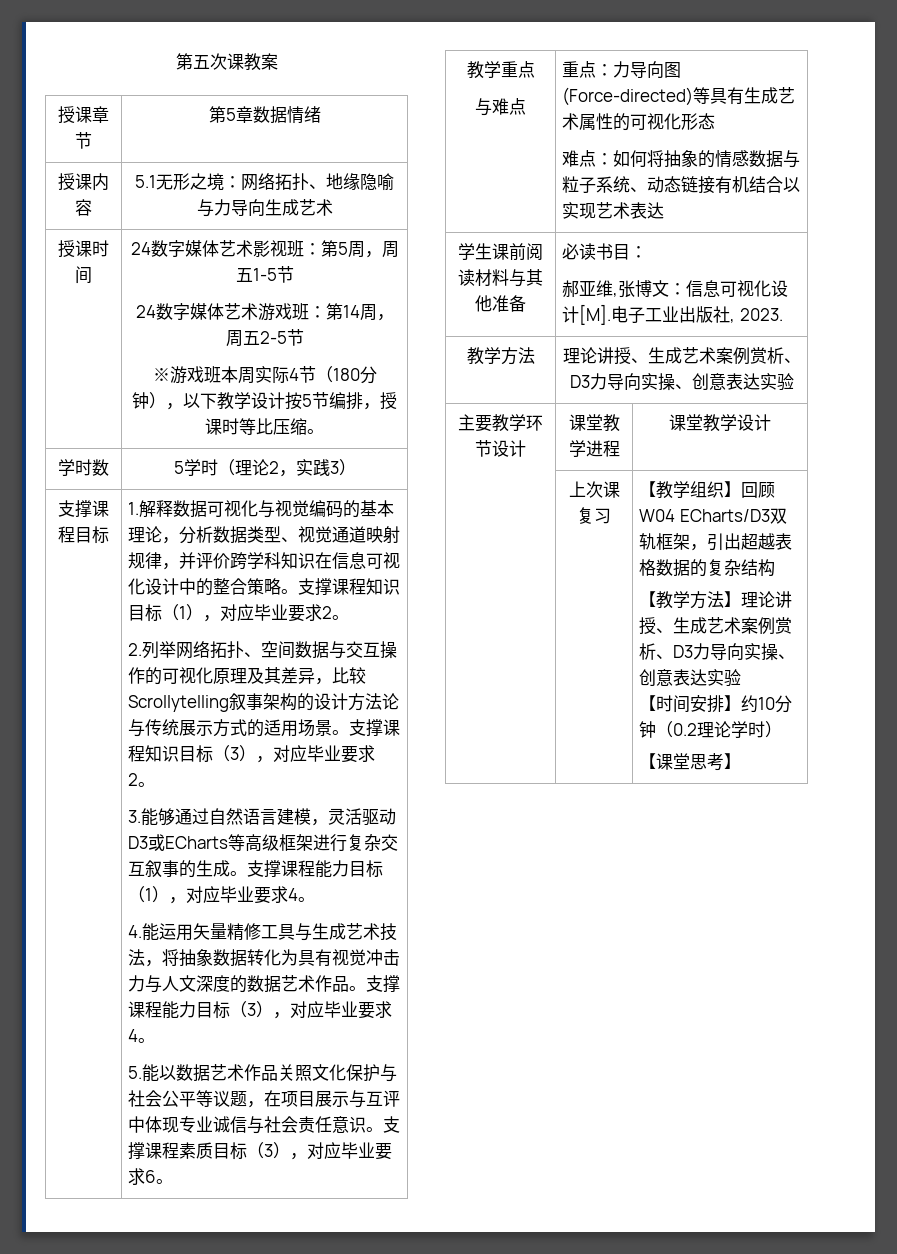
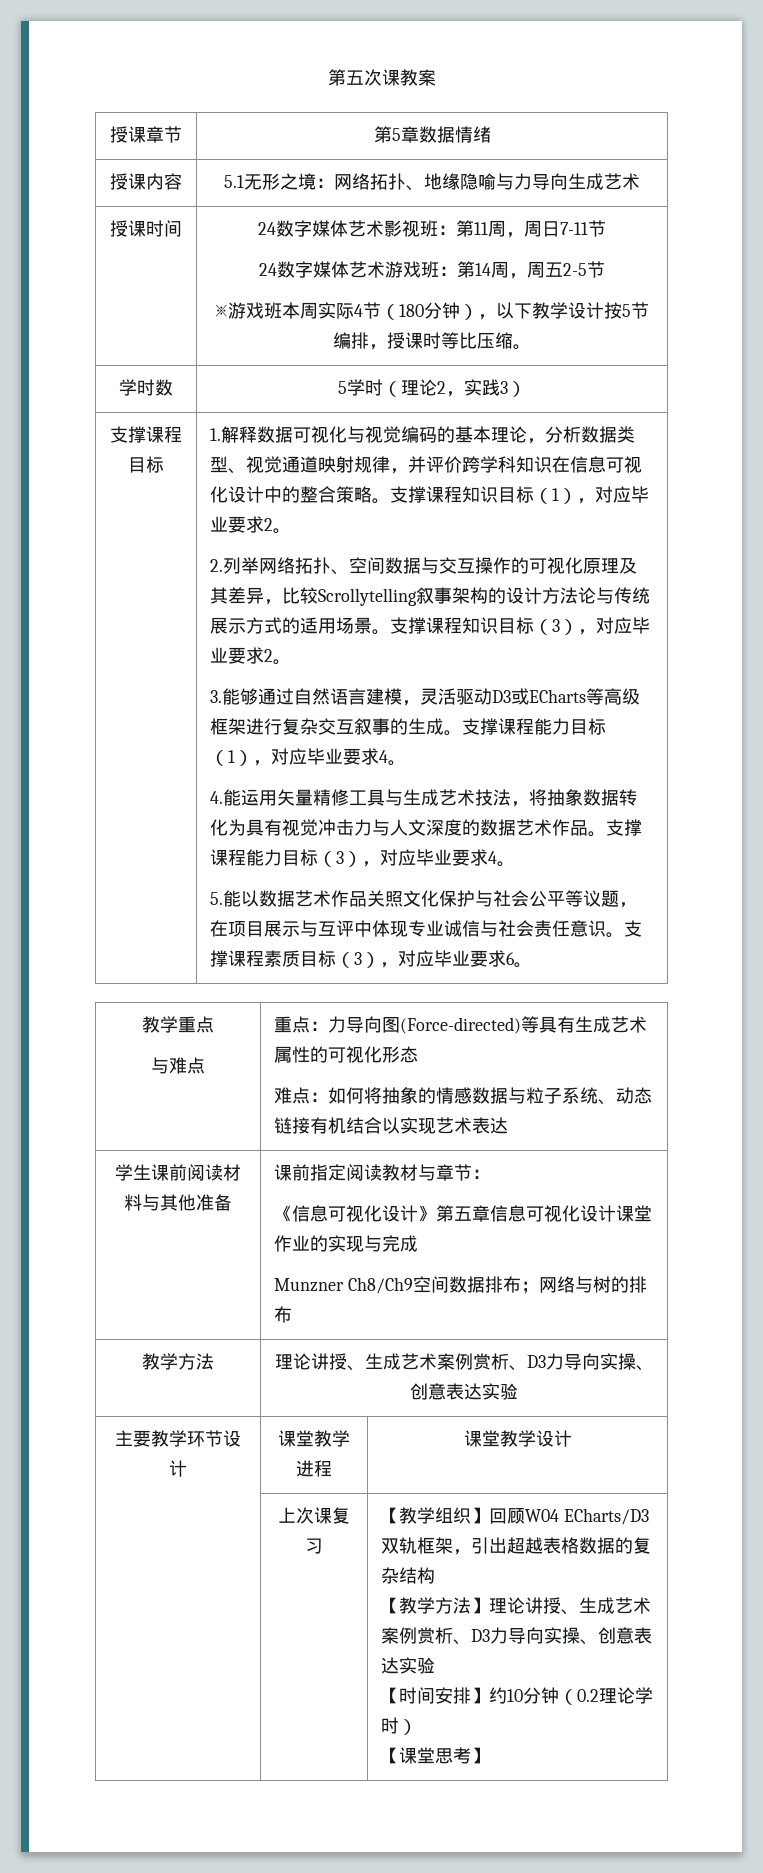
[337,241,399,258] [235,268,277,282] 5周，周五1-5 -> [474,220,588,238] 11周，周日7-11
[562,243,648,260] [562,280,789,298] [562,304,784,325] 必读书目： // 郝亚维,张博文：信息可视化设计[M].电子工业出版社, 2023. -> [274,1164,491,1181] [274,1205,653,1222] [274,1235,419,1252] [274,1276,648,1294] [274,1306,293,1323] 课前指定阅读教材与章节： // 《信息可视化设计》第五章信息可视化设计课堂作业的实现与完成 // Munzner Ch8/Ch9空间数据排布；网络与树的排布

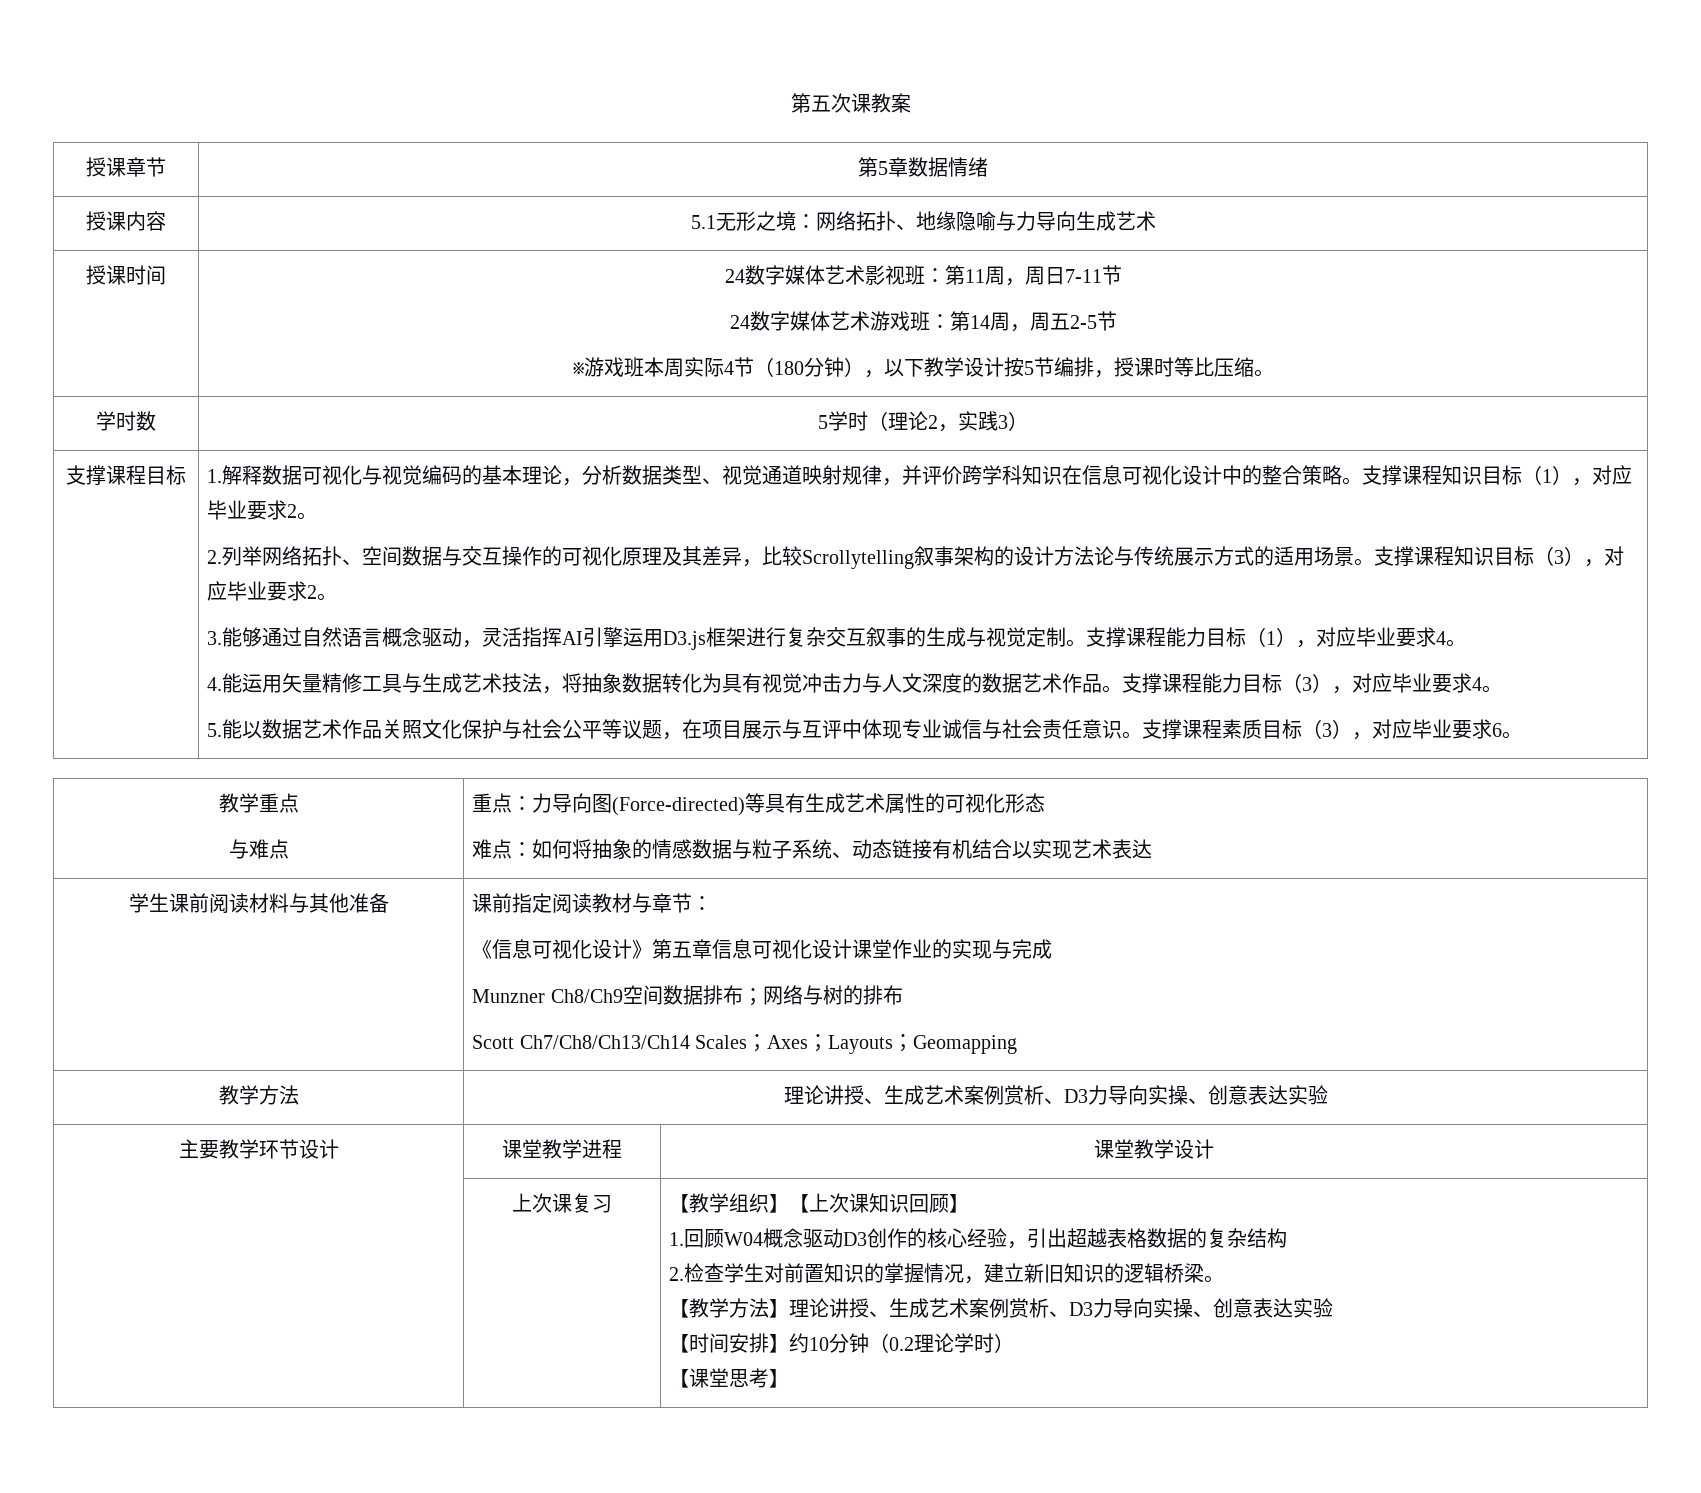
[366,688,641,706] 建模，灵活驱动D3或ECharts等高级 -> [382,627,707,650] 概念驱动，灵活指挥AI引擎运用D3.js
(445, 726) none -> [966,627,1067,647] 与视觉定制
(293, 1314) none -> [472,1034,1018,1054] // Scott Ch7/Ch8/Ch13/Ch14 Scales；Axes；Layouts；Geomapping
[489,1508,650,1525] [381,1537,454,1554] 回顾W04 ECharts/D3双轨框架 -> [789,1193,970,1213] [669,1228,1008,1248] 【上次课知识回顾】 // 1.回顾W04概念驱动D3创作的核心经验
(436, 1575) none -> [669,1263,1225,1284] // 2.检查学生对前置知识的掌握情况，建立新旧知识的逻辑桥梁。

